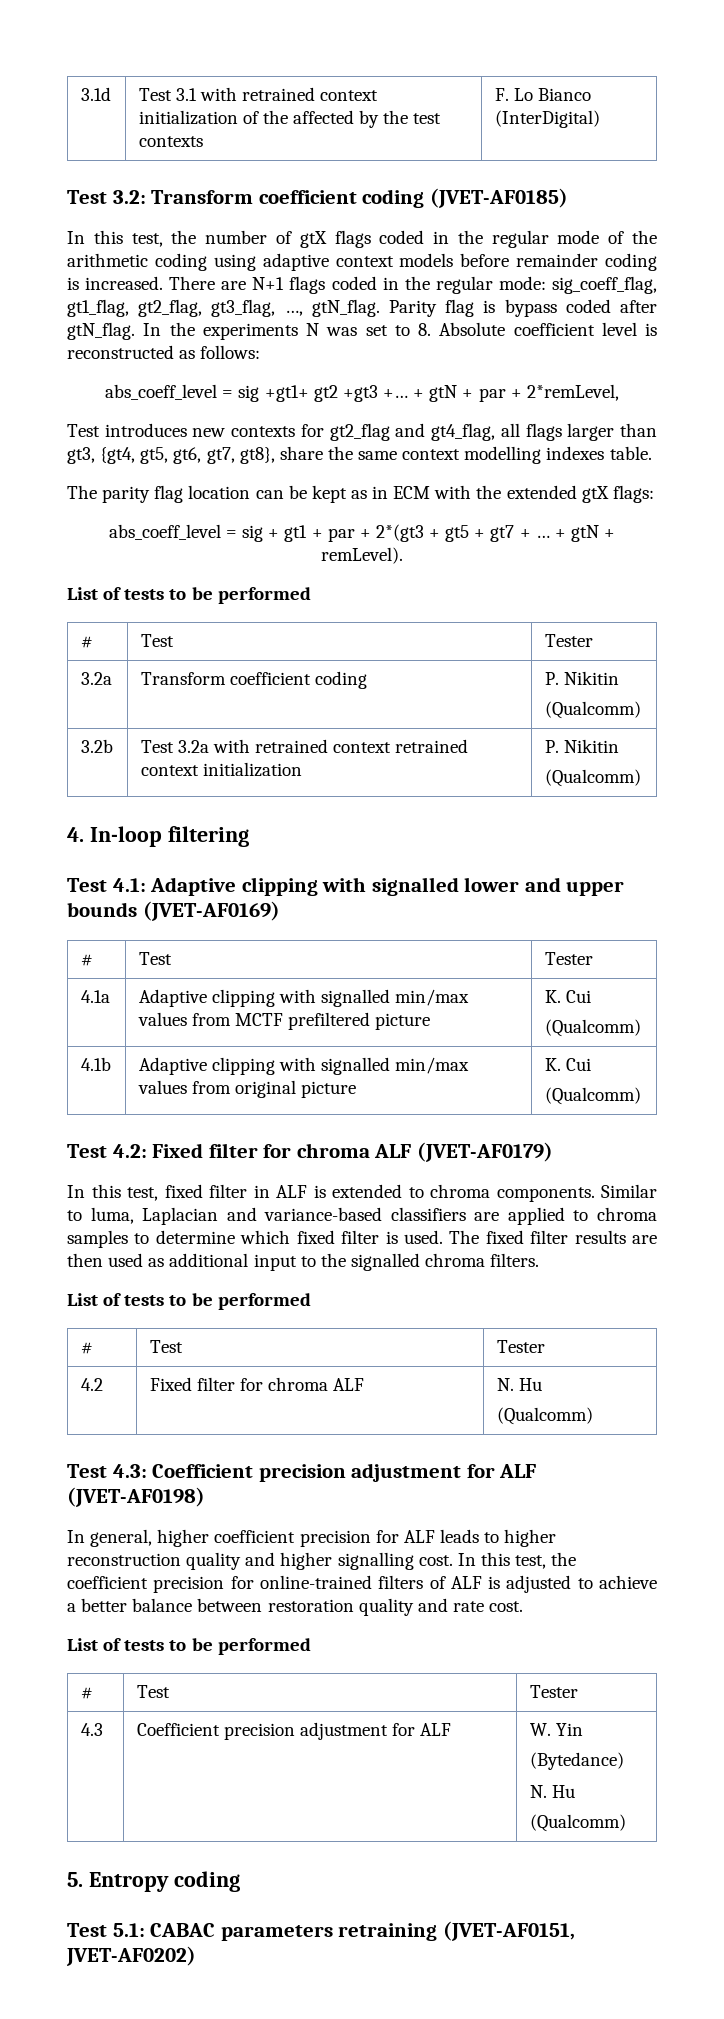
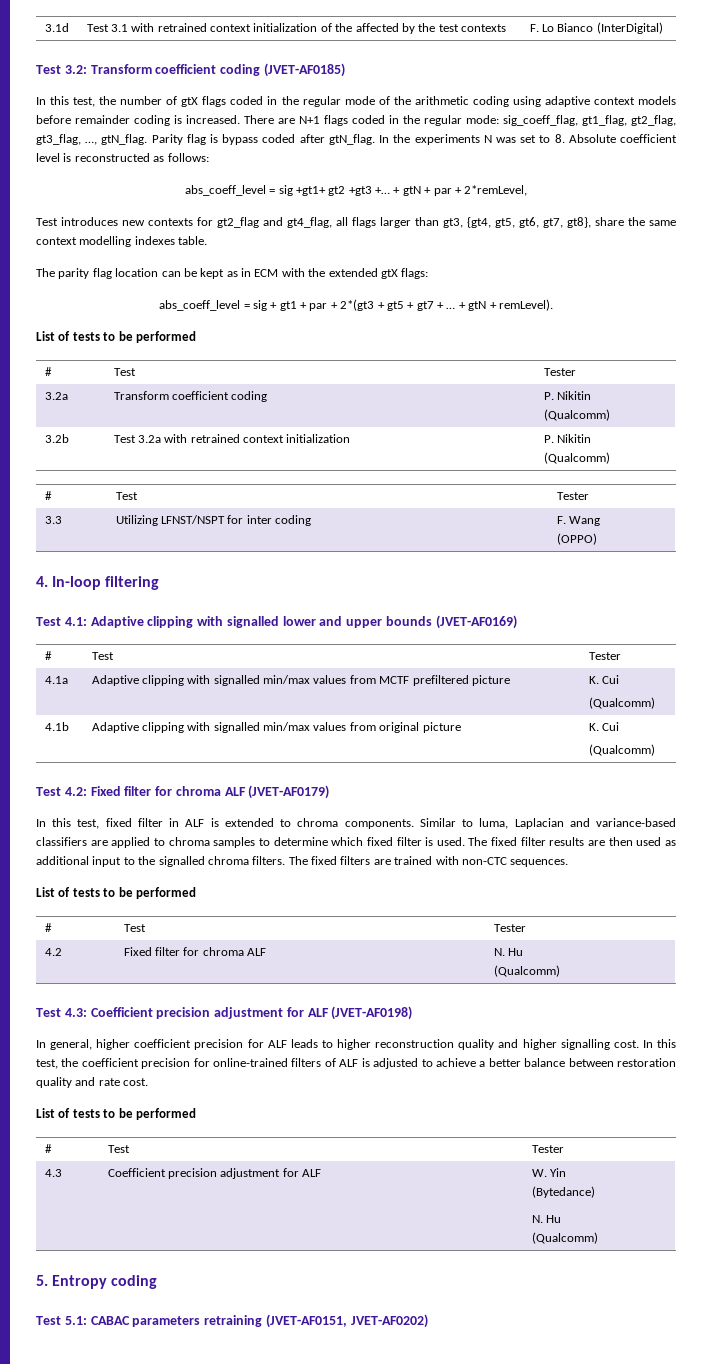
[395,739,469,753] [140,765,199,776] retrained context -> (285, 439) none
(641, 778) none -> [44,491,52,500] [115,492,138,500] [556,492,589,500] [44,516,62,524] [115,515,312,526] [556,516,600,526] [556,533,597,545] // # | Test | Tester // 3.3 | Utilizing LFNST/NSPT for inter coding | F. Wang // (OPPO)
(540, 1260) none -> [288,856,569,867] The fixed filters are trained with non-CTC sequences.

